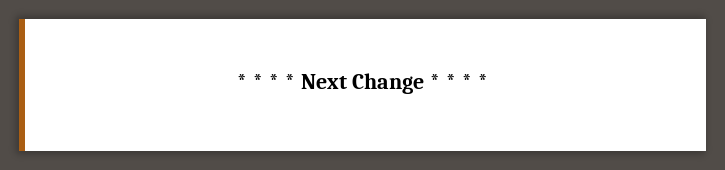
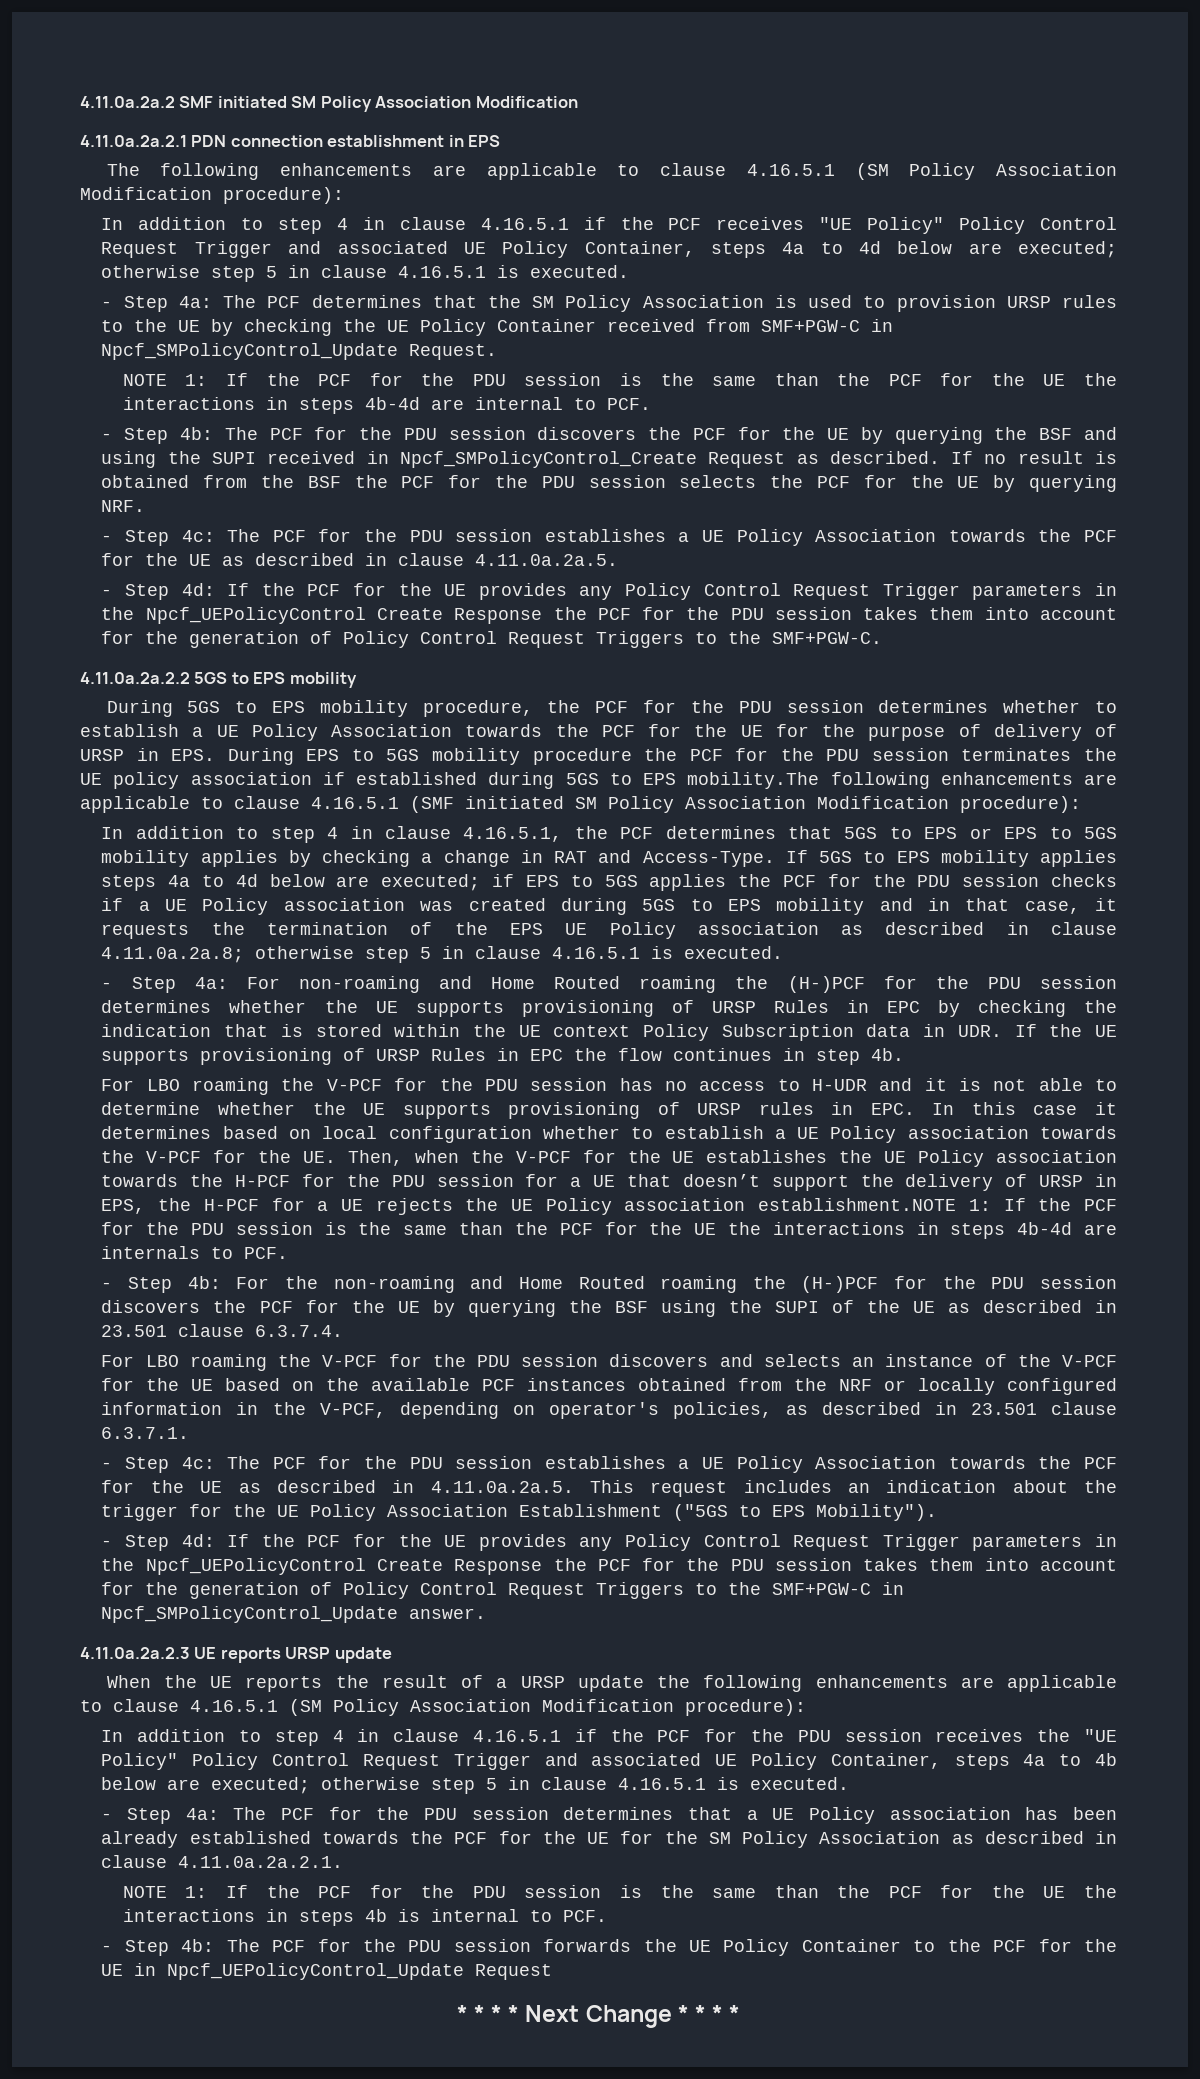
(237, 81) none -> [80,96,578,112] [80,135,501,147] [106,163,1117,180] [80,187,344,204] [101,217,1117,234] [101,241,1117,258] [101,265,630,282] [101,295,1118,312] [101,319,894,336] [101,343,498,360] [122,373,1118,386] [122,397,651,414] [101,427,1117,444] [101,451,1117,468] [101,475,1117,492] [101,500,146,512] [101,529,1118,546] [101,553,619,566] [101,583,1118,600] [101,607,1117,624] [101,631,883,648] [80,672,357,688] [106,700,1117,717] [80,724,1117,741] [80,748,1117,765] [80,772,1117,789] [80,796,1081,813] [101,826,1117,843] [101,850,1117,867] [101,874,1117,891] [101,898,1118,915] [101,922,1117,939] [101,946,784,963] [101,976,1117,993] [101,1000,1118,1017] [101,1024,1117,1041] [101,1048,905,1065] [101,1078,1117,1095] [101,1102,1118,1119] [101,1126,1117,1143] [101,1150,1118,1167] [101,1174,1117,1191] [101,1198,1117,1215] [101,1222,1117,1239] [101,1246,289,1259] [101,1276,1118,1293] [101,1300,1117,1317] [101,1324,344,1337] [101,1354,1118,1371] [101,1378,1117,1395] [101,1402,1117,1419] [101,1427,190,1439] [101,1456,1118,1473] [101,1480,1117,1497] [101,1504,938,1521] [101,1534,1118,1551] [101,1558,1117,1575] [101,1582,905,1599] [101,1606,487,1623] [80,1647,392,1663] [106,1675,1117,1692] [80,1699,806,1716] [101,1729,1117,1746] [101,1753,1117,1770] [101,1777,850,1794] [101,1807,1118,1824] [101,1831,1117,1848] [101,1855,344,1868] [122,1885,1118,1898] [122,1909,607,1926] [101,1939,1117,1956] [101,1963,553,1980] 4.11.0a.2a.2 SMF initiated SM Policy Association Modification // 4.11.0a.2a.2.1 PDN connection establishment in EPS // The following enhancements are applicable to clause 4.16.5.1 (SM Policy Association Modification procedure): // In addition to step 4 in clause 4.16.5.1 if the PCF receives "UE Policy" Policy Control Request Trigger and associated UE Policy Container, steps 4a to 4d below are executed; otherwise step 5 in clause 4.16.5.1 is executed. // - Step 4a: The PCF determines that the SM Policy Association is used to provision URSP rules to the UE by checking the UE Policy Container received from SMF+PGW-C in Npcf_SMPolicyControl_Update Request. // NOTE 1: If the PCF for the PDU session is the same than the PCF for the UE the interactions in steps 4b-4d are internal to PCF. // - Step 4b: The PCF for the PDU session discovers the PCF for the UE by querying the BSF and using the SUPI received in Npcf_SMPolicyControl_Create Request as described. If no result is obtained from the BSF the PCF for the PDU session selects the PCF for the UE by querying NRF. // - Step 4c: The PCF for the PDU session establishes a UE Policy Association towards the PCF for the UE as described in clause 4.11.0a.2a.5. // - Step 4d: If the PCF for the UE provides any Policy Control Request Trigger parameters in the Npcf_UEPolicyControl Create Response the PCF for the PDU session takes them into account for the generation of Policy Control Request Triggers to the SMF+PGW-C. // 4.11.0a.2a.2.2 5GS to EPS mobility // During 5GS to EPS mobility procedure, the PCF for the PDU session determines whether to establish a UE Policy Association towards the PCF for the UE for the purpose of delivery of URSP in EPS. During EPS to 5GS mobility procedure the PCF for the PDU session terminates the UE policy association if established during 5GS to EPS mobility.The following enhancements are applicable to clause 4.16.5.1 (SMF initiated SM Policy Association Modification procedure): // In addition to step 4 in clause 4.16.5.1, the PCF determines that 5GS to EPS or EPS to 5GS mobility applies by checking a change in RAT and Access-Type. If 5GS to EPS mobility applies steps 4a to 4d below are executed; if EPS to 5GS applies the PCF for the PDU session checks if a UE Policy association was created during 5GS to EPS mobility and in that case, it requests the termination of the EPS UE Policy association as described in clause 4.11.0a.2a.8; otherwise step 5 in clause 4.16.5.1 is executed. // - Step 4a: For non-roaming and Home Routed roaming the (H-)PCF for the PDU session determines whether the UE supports provisioning of URSP Rules in EPC by checking the indication that is stored within the UE context Policy Subscription data in UDR. If the UE supports provisioning of URSP Rules in EPC the flow continues in step 4b. // For LBO roaming the V-PCF for the PDU session has no access to H-UDR and it is not able to determine whether the UE supports provisioning of URSP rules in EPC. In this case it determines based on local configuration whether to establish a UE Policy association towards the V-PCF for the UE. Then, when the V-PCF for the UE establishes the UE Policy association towards the H-PCF for the PDU session for a UE that doesn’t support the delivery of URSP in EPS, the H-PCF for a UE rejects the UE Policy association establishment.NOTE 1: If the PCF for the PDU session is the same than the PCF for the UE the interactions in steps 4b-4d are internals to PCF. // - Step 4b: For the non-roaming and Home Routed roaming the (H-)PCF for the PDU session discovers the PCF for the UE by querying the BSF using the SUPI of the UE as described in 23.501 clause 6.3.7.4. // For LBO roaming the V-PCF for the PDU session discovers and selects an instance of the V-PCF for the UE based on the available PCF instances obtained from the NRF or locally configured information in the V-PCF, depending on operator's policies, as described in 23.501 clause 6.3.7.1. // - Step 4c: The PCF for the PDU session establishes a UE Policy Association towards the PCF for the UE as described in 4.11.0a.2a.5. This request includes an indication about the trigger for the UE Policy Association Establishment ("5GS to EPS Mobility"). // - Step 4d: If the PCF for the UE provides any Policy Control Request Trigger parameters in the Npcf_UEPolicyControl Create Response the PCF for the PDU session takes them into account for the generation of Policy Control Request Triggers to the SMF+PGW-C in Npcf_SMPolicyControl_Update answer. // 4.11.0a.2a.2.3 UE reports URSP update // When the UE reports the result of a URSP update the following enhancements are applicable to clause 4.16.5.1 (SM Policy Association Modification procedure): // In addition to step 4 in clause 4.16.5.1 if the PCF for the PDU session receives the "UE Policy" Policy Control Request Trigger and associated UE Policy Container, steps 4a to 4b below are executed; otherwise step 5 in clause 4.16.5.1 is executed. // - Step 4a: The PCF for the PDU session determines that a UE Policy association has been already established towards the PCF for the UE for the SM Policy Association as described in clause 4.11.0a.2a.2.1. // NOTE 1: If the PCF for the PDU session is the same than the PCF for the UE the interactions in steps 4b is internal to PCF. // - Step 4b: The PCF for the PDU session forwards the UE Policy Container to the PCF for the UE in Npcf_UEPolicyControl_Update Request //

